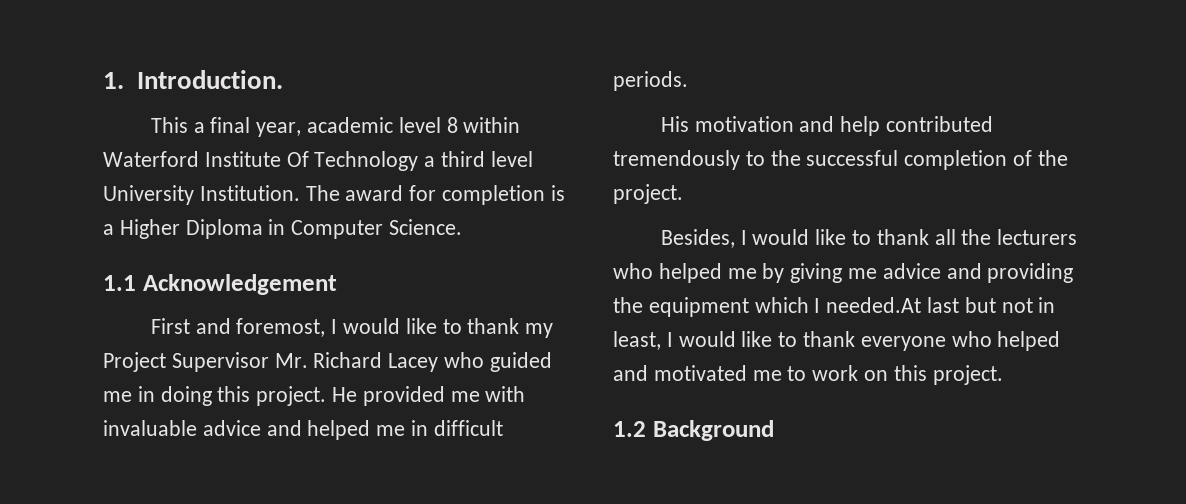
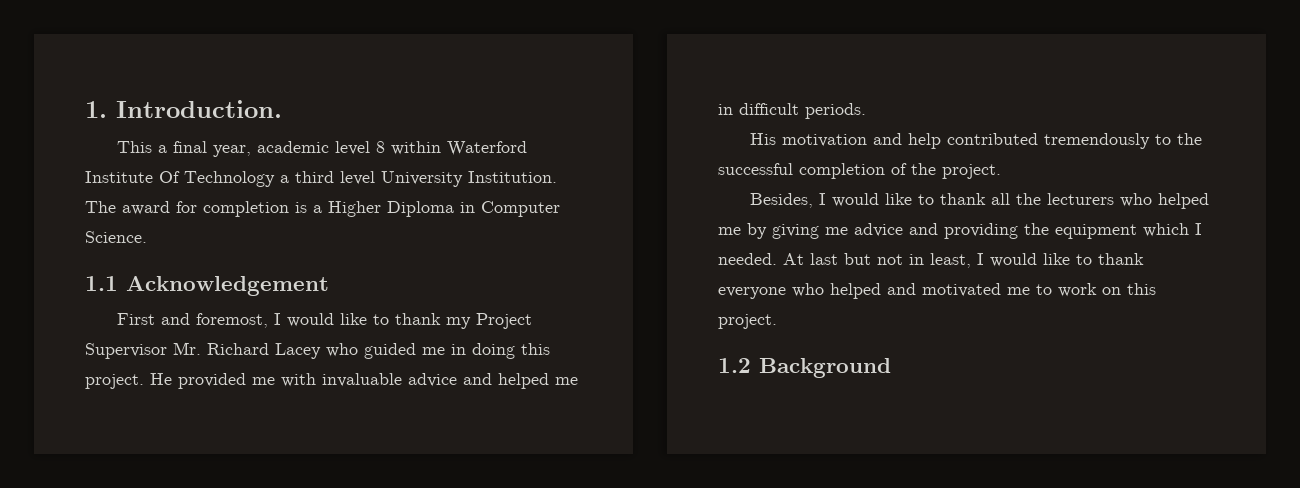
[826,297,922,313] needed.At -> [718,253,804,265] needed. At

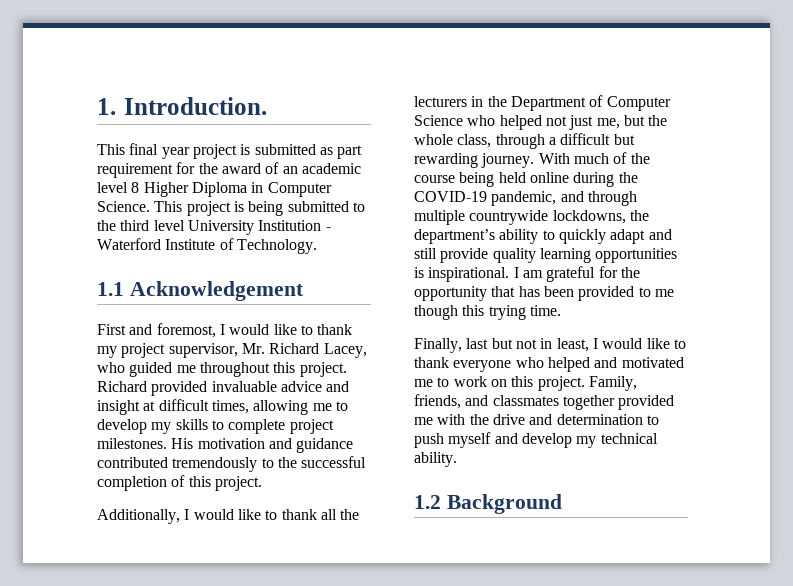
[157,141,527,157] [85,171,557,187] [85,201,322,217] a final year, academic level 8 within Waterford Institute Of Technology a third level University Institution. The award for completion is a -> [129,143,363,159] [97,162,361,178] [97,182,140,193] final year project is submitted as part requirement for the award of an academic level 8
(147, 237) none -> [154,201,365,216] [97,220,331,235] [97,238,317,254] This project is being submitted to the third level University Institution - Waterford Institute of Technology.
[475,313,532,329] [85,343,167,359] Project Supervisor -> [121,343,238,358] project supervisor,
[275,343,321,359] Lacey -> [323,343,367,358] Lacey,
[451,343,550,359] [85,373,578,389] [718,103,866,119] in doing this project. He provided me with invaluable advice and helped me in difficult periods. // -> [199,362,347,377] [97,381,350,396] [97,399,348,415] [97,419,334,434] [97,438,167,449] throughout this project. Richard provided invaluable advice and insight at difficult times, allowing me to develop my skills to complete project milestones.
[907,133,941,149] help -> [296,438,354,453] guidance
[911,163,1001,179] [749,193,813,208] the project. // Besides, -> [188,476,262,491] [97,509,180,524] this project. // Additionally,
[1119,193,1209,209] [718,223,1202,239] [718,253,804,265] who helped me by giving me advice and providing the equipment which I needed. At -> [471,95,671,111] [414,115,668,130] [414,133,635,149] [414,152,650,168] [414,172,638,187] [414,191,637,206] [414,210,649,225] [414,229,672,244] [414,248,678,263] [414,266,640,282] [414,286,674,301] [414,305,561,320] [414,338,462,353] in the Department of Computer Science who helped not just me, but the whole class, through a difficult but rewarding journey. With much of the course being held online during the COVID-19 pandemic, and through multiple countrywide lockdowns, the department’s ability to quickly adapt and still provide quality learning opportunities is inspirational. I am grateful for the opportunity that has been provided to me though this trying time. // Finally,
(777, 321) none -> [588,376,637,391] [414,394,675,410] [414,414,659,425] [414,432,658,448] [414,452,457,467] Family, friends, and classmates together provided me with the drive and determination to push myself and develop my technical ability.

